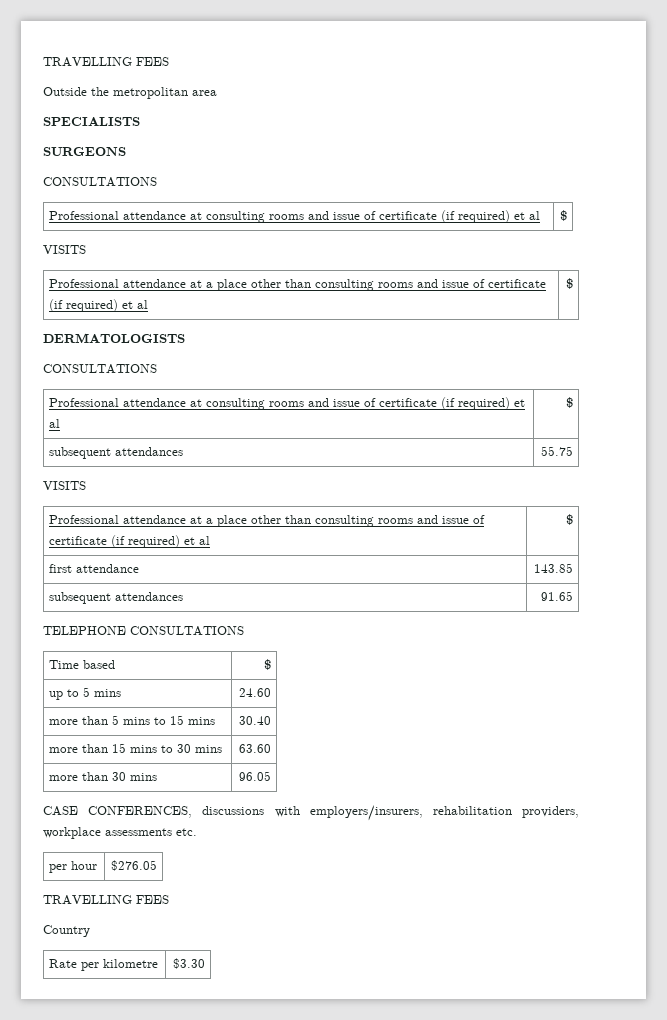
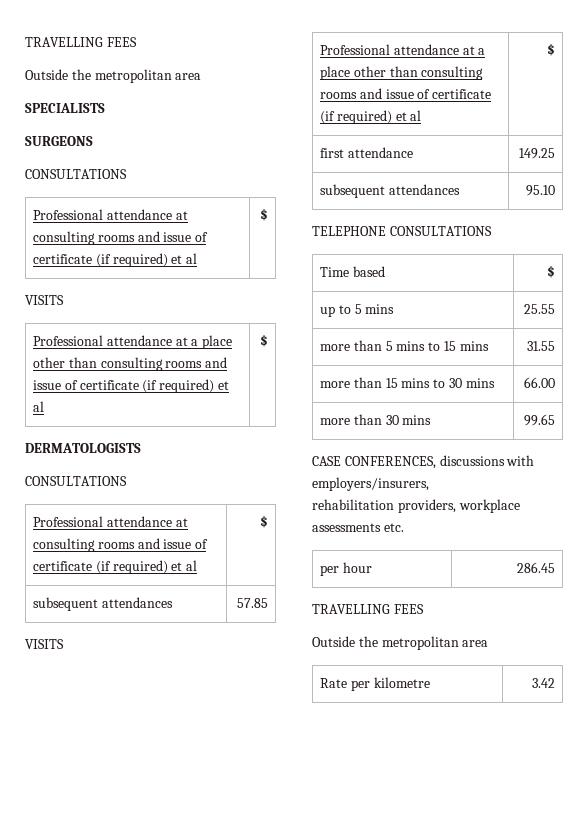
[541,446,574,456] 55.75 -> [236,598,268,608] 57.85
[534,563,574,573] [48,592,183,604] [541,591,574,601] 143.85 // subsequent attendances | 91.65 -> [518,148,555,159] [320,184,460,198] [525,185,555,196] 149.25 // subsequent attendances | 95.10
[239,688,272,697] 24.60 -> [523,304,555,314] 25.55
[239,716,272,725] 30.40 -> [526,341,555,351] 31.55
[239,744,272,753] 63.60 -> [523,377,555,388] 66.00
[239,771,272,781] 96.05 -> [523,414,555,426] 99.65
(423, 813) none -> (429, 484) //
[111,860,158,871] [43,895,169,905] [43,925,90,937] $276.05 // TRAVELLING FEES // Country -> [516,562,555,573] [312,604,424,614] [312,636,489,650] 286.45 // TRAVELLING FEES // Outside the metropolitan area
[173,958,206,969] $3.30 -> [531,678,555,688] 3.42

